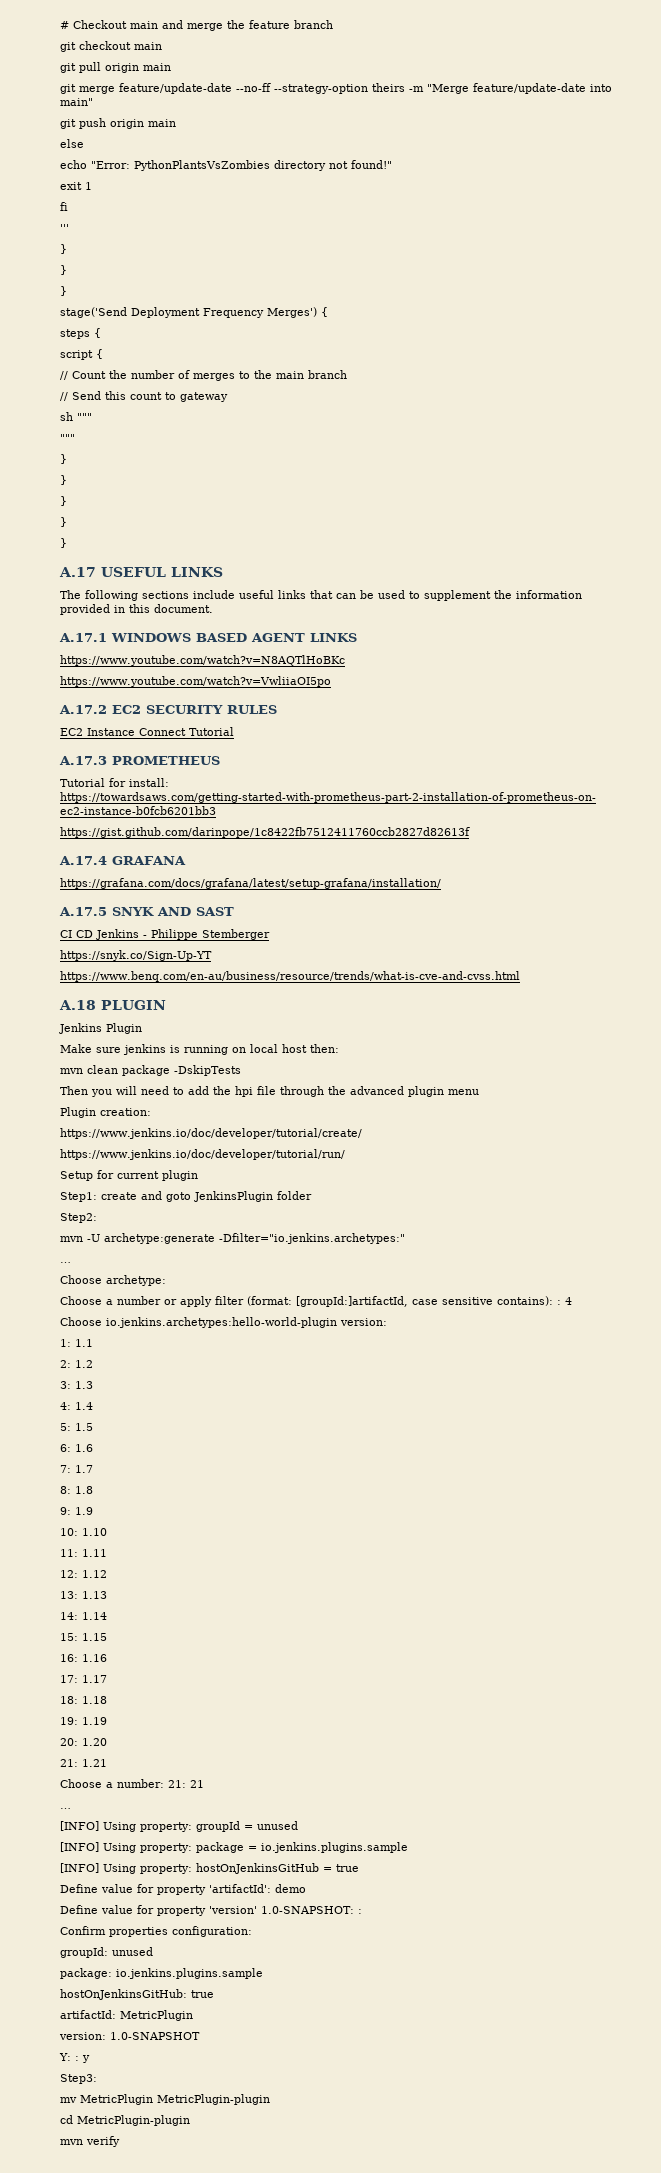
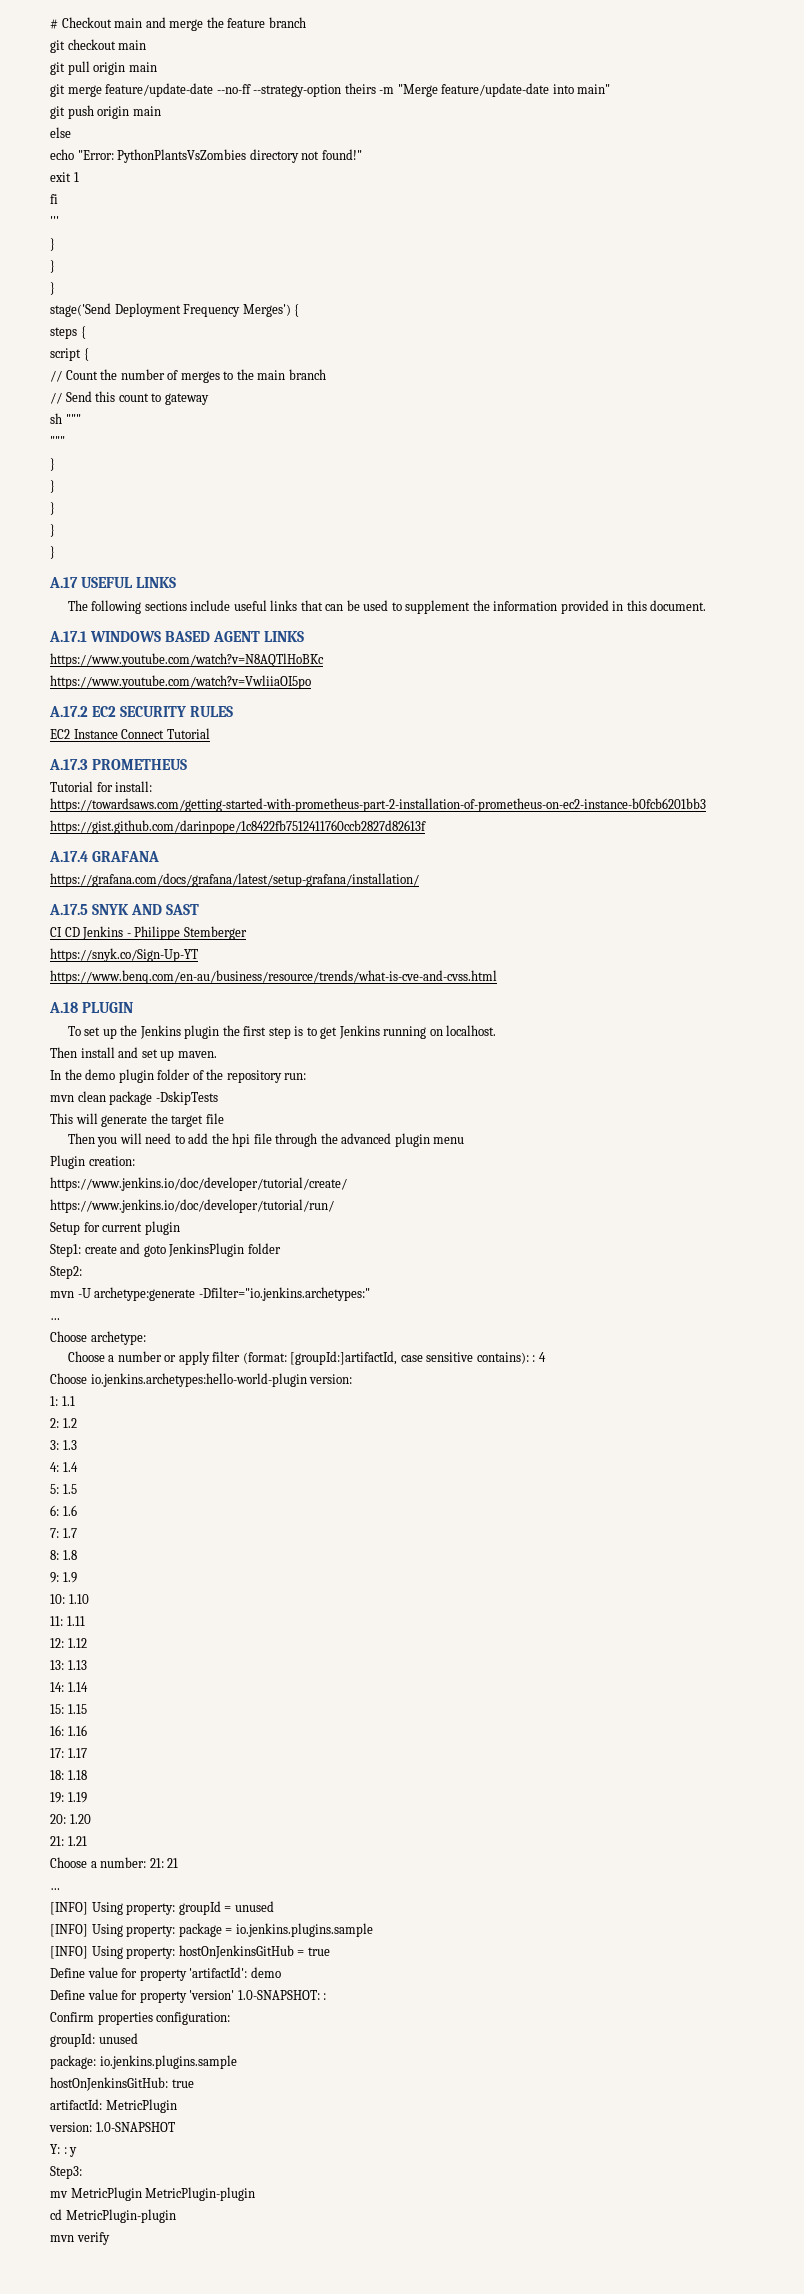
[59,1023,142,1034] [60,1044,339,1055] [60,1065,241,1076] Jenkins Plugin // Make sure jenkins is running on local host then: // mvn clean package -DskipTests -> [67,1025,497,1039] [50,1047,217,1061] [50,1069,307,1083] [50,1091,218,1105] [50,1113,224,1127] To set up the Jenkins plugin the first step is to get Jenkins running on localhost. // Then install and set up maven. // In the demo plugin folder of the repository run: // mvn clean package -DskipTests // This will generate the target file

